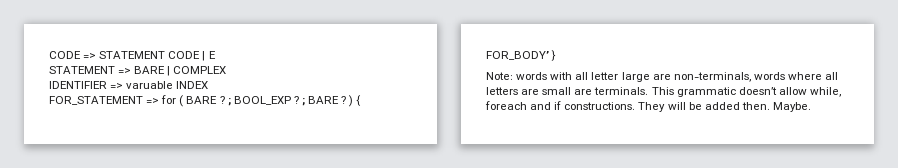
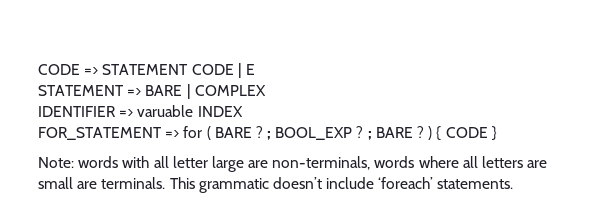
[486,51,549,60] FOR_BODY’ -> [445,127,488,138] CODE
[778,87,841,97] [485,101,811,112] allow while, foreach and if constructions. They will be added then. Maybe. -> [326,177,514,189] include ‘foreach’ statements.

